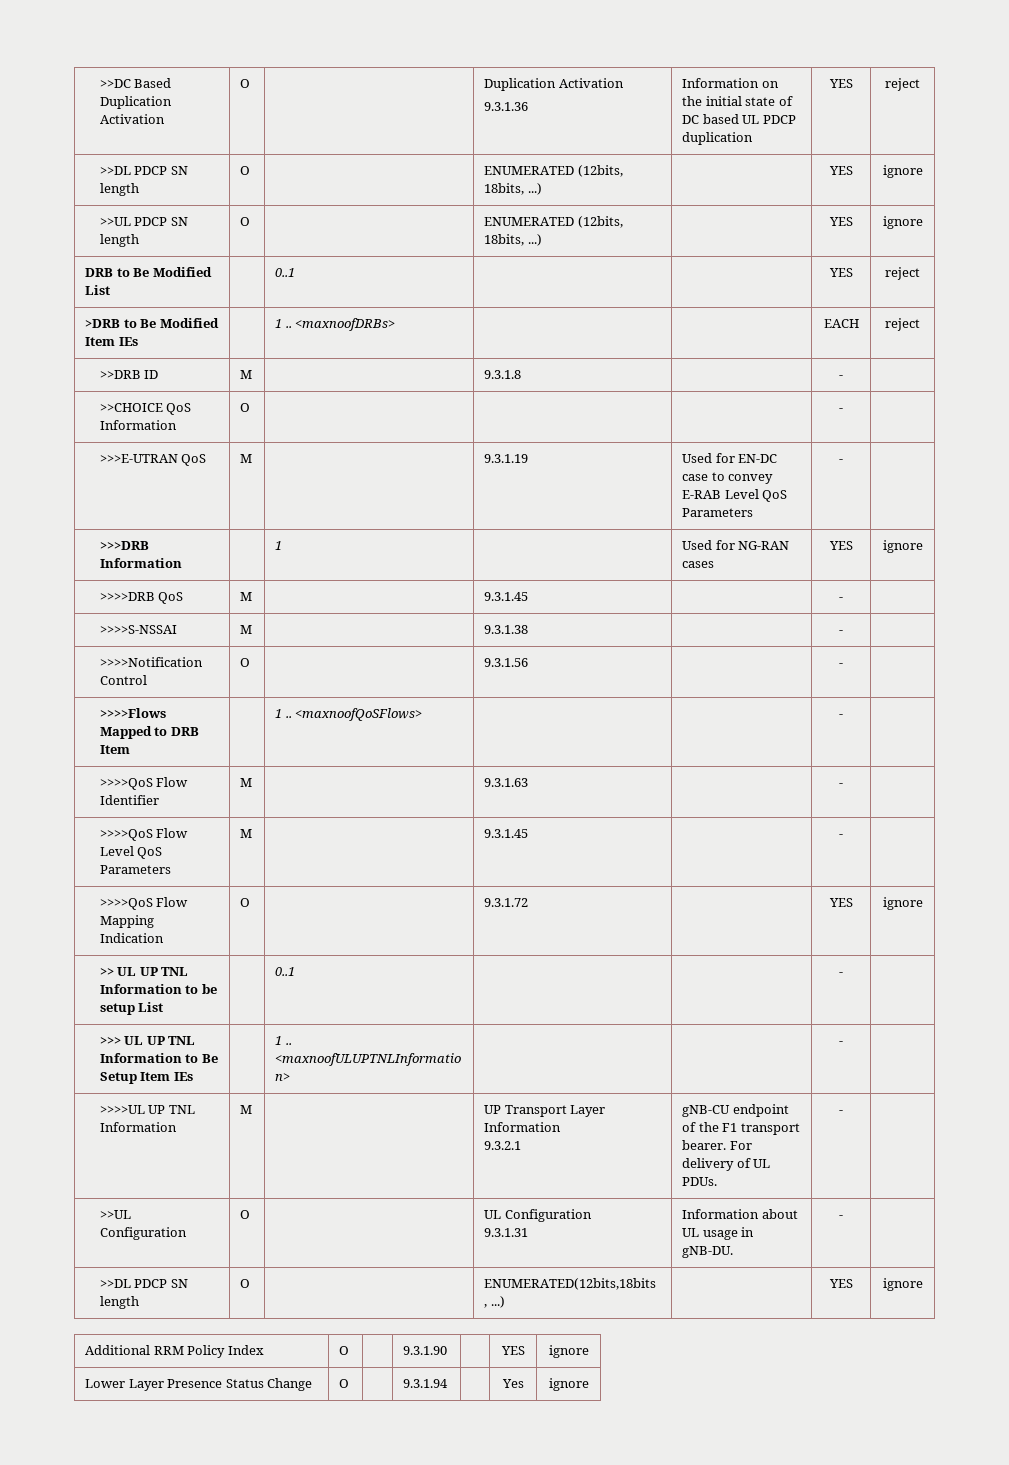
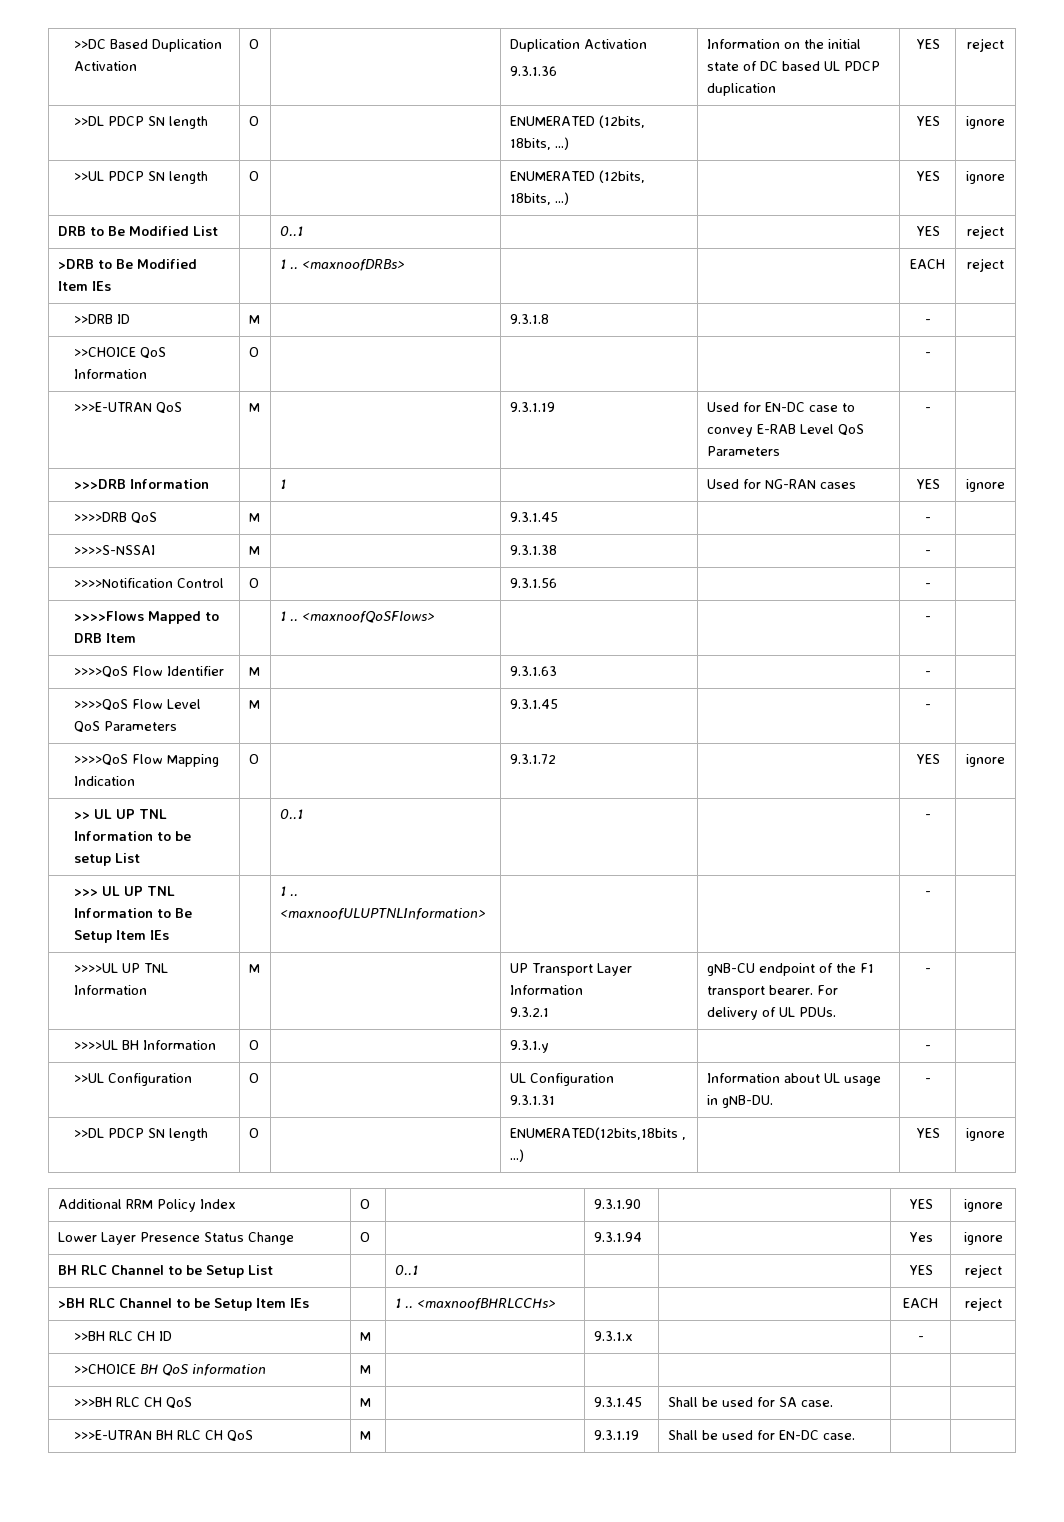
(843, 1112) none -> [73,1040,216,1050] [248,1040,259,1050] [509,1040,549,1053] [924,1045,931,1050] // >>>>UL BH Information | O | | 9.3.1.y | | - |
(589, 1384) none -> [57,1265,273,1278] [394,1265,418,1276] [908,1265,933,1275] [964,1264,1002,1278] [57,1298,309,1311] [394,1298,556,1310] [903,1298,938,1308] [964,1297,1002,1311] [73,1331,172,1341] [359,1332,371,1341] [593,1331,633,1341] [917,1336,924,1341] [73,1364,266,1376] [359,1365,371,1374] [73,1397,192,1409] [359,1398,371,1407] [593,1397,642,1407] [667,1397,833,1407] [73,1430,253,1442] [359,1431,371,1440] [593,1430,639,1440] [667,1430,855,1440] // BH RLC Channel to be Setup List | | 0..1 | | | YES | reject // >BH RLC Channel to be Setup Item IEs | | 1 .. <maxnoofBHRLCCHs> | | | EACH | reject // >>BH RLC CH ID | M | | 9.3.1.x | | - | // >>CHOICE BH QoS information | M | | | | | // >>>BH RLC CH QoS | M | | 9.3.1.45 | Shall be used for SA case. | | // >>>E-UTRAN BH RLC CH QoS | M | | 9.3.1.19 | Shall be used for EN-DC case. | |

